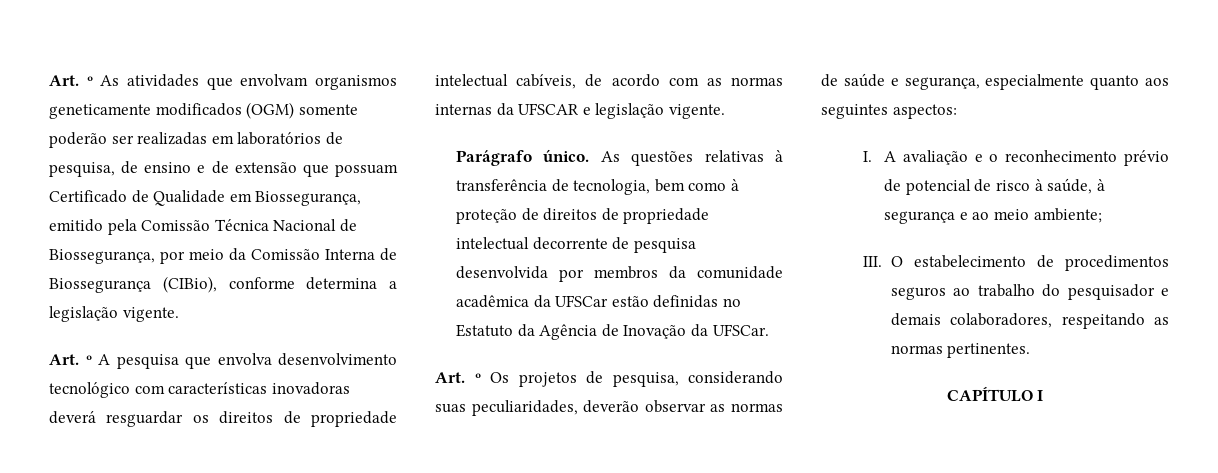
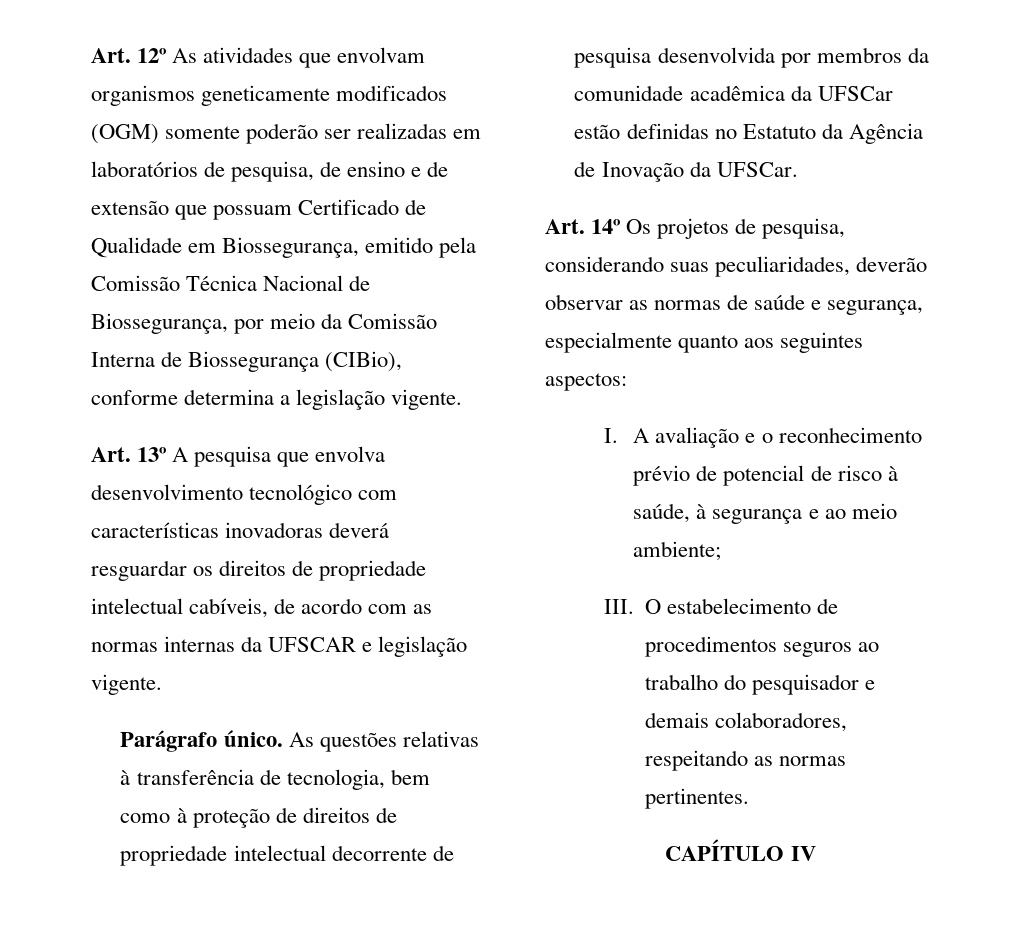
[49,75,93,86] Art. º -> [91,48,168,63] Art. 12º
[85,355,92,365] º -> [137,447,168,462] 13º
[474,373,481,383] º -> [591,219,622,234] 14º
[1037,390,1044,401] I -> [790,846,816,861] IV

